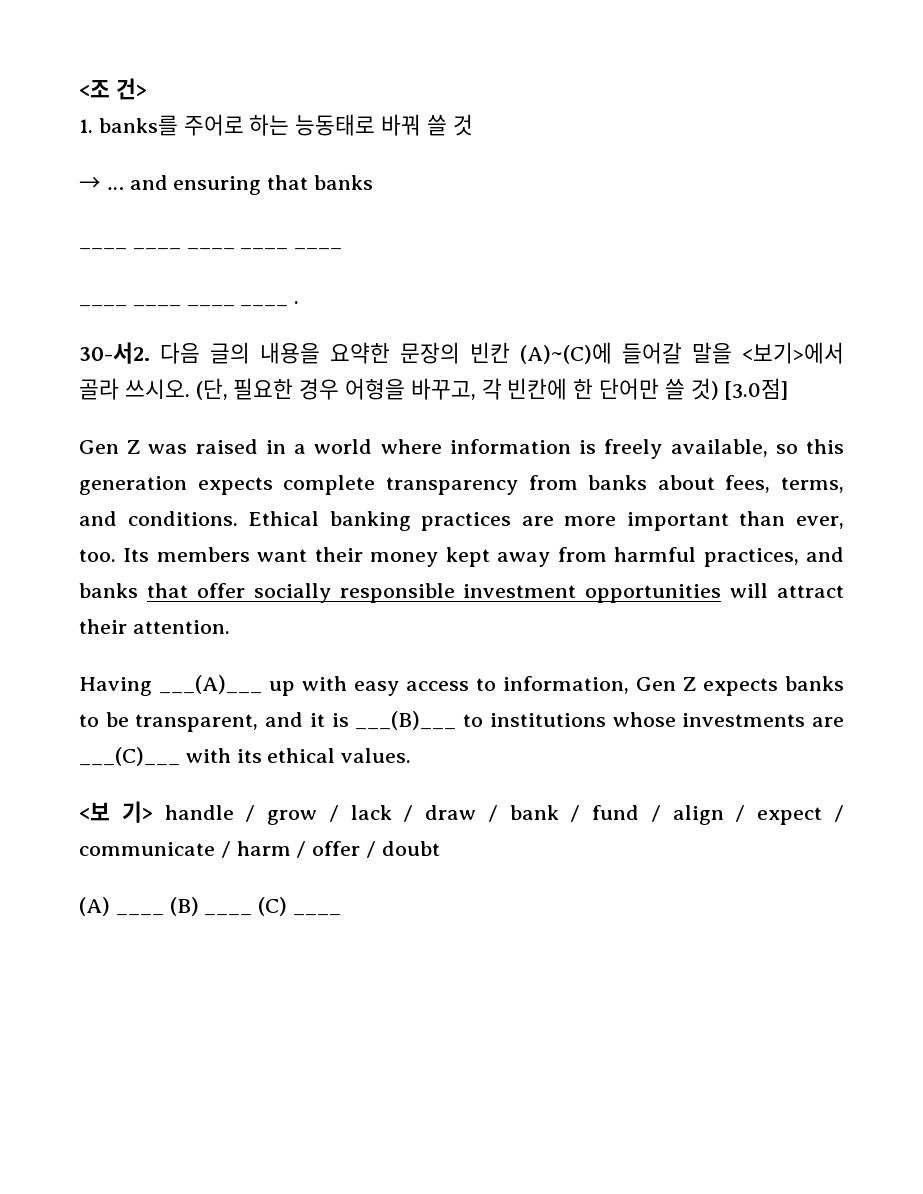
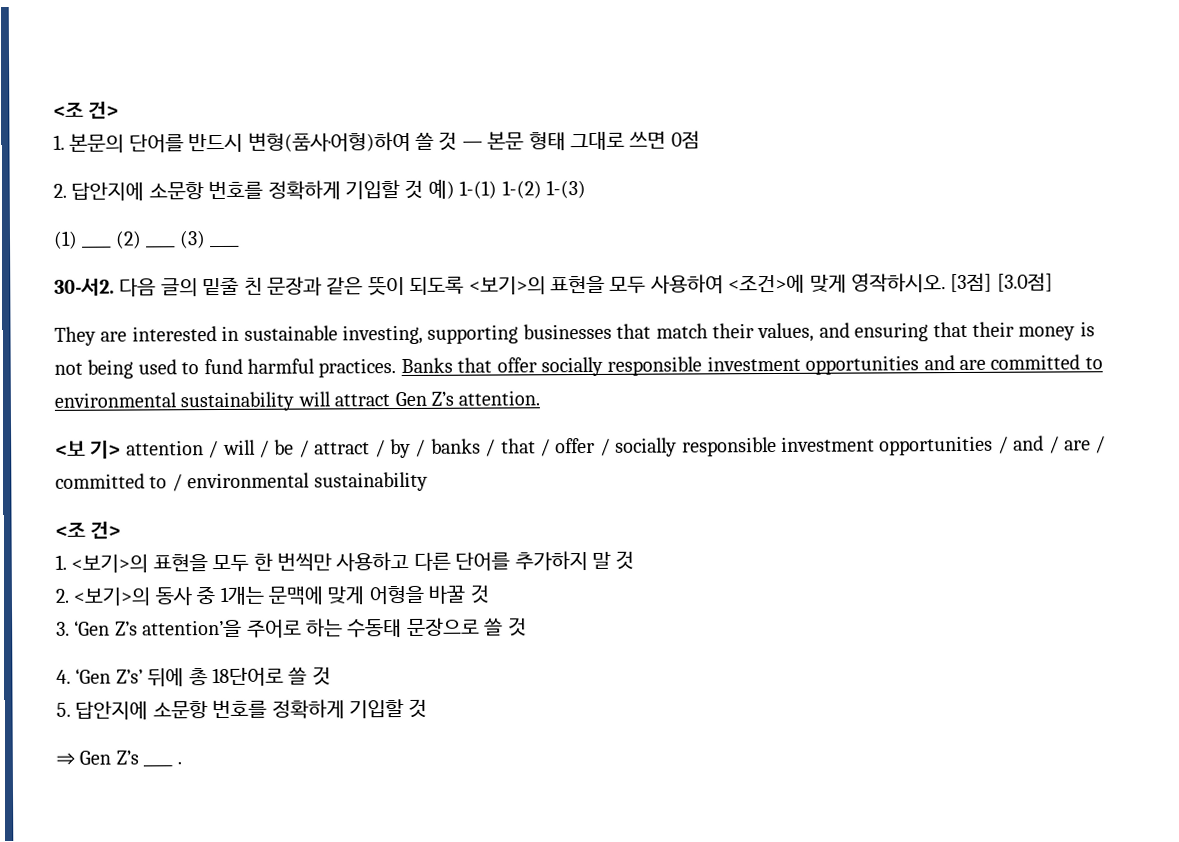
[79,78,147,100] [79,114,473,136] [79,175,374,195] [79,247,343,250] [79,304,289,307] [294,301,300,304] [79,342,844,364] [79,378,789,400] [79,439,845,459] [79,475,844,495] [79,511,844,531] [79,547,844,567] [79,583,138,598] <조 건> // 1. banks를 주어로 하는 능동태로 바꿔 쓸 것 // → … and ensuring that banks // ____ ____ ____ ____ ____ // ____ ____ ____ ____ . // 30-서2. 다음 글의 내용을 요약한 문장의 빈칸 (A)~(C)에 들어갈 말을 <보기>에서 골라 쓰시오. (단, 필요한 경우 어형을 바꾸고, 각 빈칸에 한 단어만 쓸 것) [3.0점] // Gen Z was raised in a world where information is freely available, so this generation expects complete transparency from banks about fees, terms, and conditions. Ethical banking practices are more important than ever, too. Its members want their money kept away from harmful practices, and banks -> [53,101,120,119] [53,130,700,153] [53,179,586,201] [53,230,241,249] [54,272,1053,297] [54,321,1095,346] [54,357,453,379] <조 건> // 1. 본문의 단어를 반드시 변형(품사·어형)하여 쓸 것 — 본문 형태 그대로 쓰면 0점 // 2. 답안지에 소문항 번호를 정확하게 기입할 것 예) 1-(1) 1-(2) 1-(3) // (1) ____ (2) ____ (3) ____ // 30-서2. 다음 글의 밑줄 친 문장과 같은 뜻이 되도록 <보기>의 표현을 모두 사용하여 <조건>에 맞게 영작하시오. [3점] [3.0점] // They are interested in sustainable investing, supporting businesses that match their values, and ensuring that their money is not being used to fund harmful practices. Banks
[730,583,844,598] [79,619,230,634] [79,675,844,696] [79,711,845,732] [79,747,412,766] [79,801,844,825] [79,841,440,858] [79,897,342,916] will attract their attention. // Having ___(A)___ up with easy access to information, Gen Z expects banks to be transparent, and it is ___(B)___ to institutions whose investments are ___(C)___ with its ethical values. // <보 기> handle / grow / lack / draw / bank / fund / align / expect / communicate / harm / offer / doubt // (A) ____ (B) ____ (C) ____ -> [923,354,1103,371] [54,390,541,412] [55,435,1107,459] [55,471,428,492] [55,521,122,539] [55,550,635,573] [55,584,489,606] [56,617,527,638] [56,666,331,687] [56,698,428,720] [56,750,182,767] and are committed to environmental sustainability will attract Gen Z’s attention. // <보 기> attention / will / be / attract / by / banks / that / offer / socially responsible investment opportunities / and / are / committed to / environmental sustainability // <조 건> // 1. <보기>의 표현을 모두 한 번씩만 사용하고 다른 단어를 추가하지 말 것 // 2. <보기>의 동사 중 1개는 문맥에 맞게 어형을 바꿀 것 // 3. ‘Gen Z’s attention’을 주어로 하는 수동태 문장으로 쓸 것 // 4. ‘Gen Z’s’ 뒤에 총 18단어로 쓸 것 // 5. 답안지에 소문항 번호를 정확하게 기입할 것 // ⇒ Gen Z’s ____ .

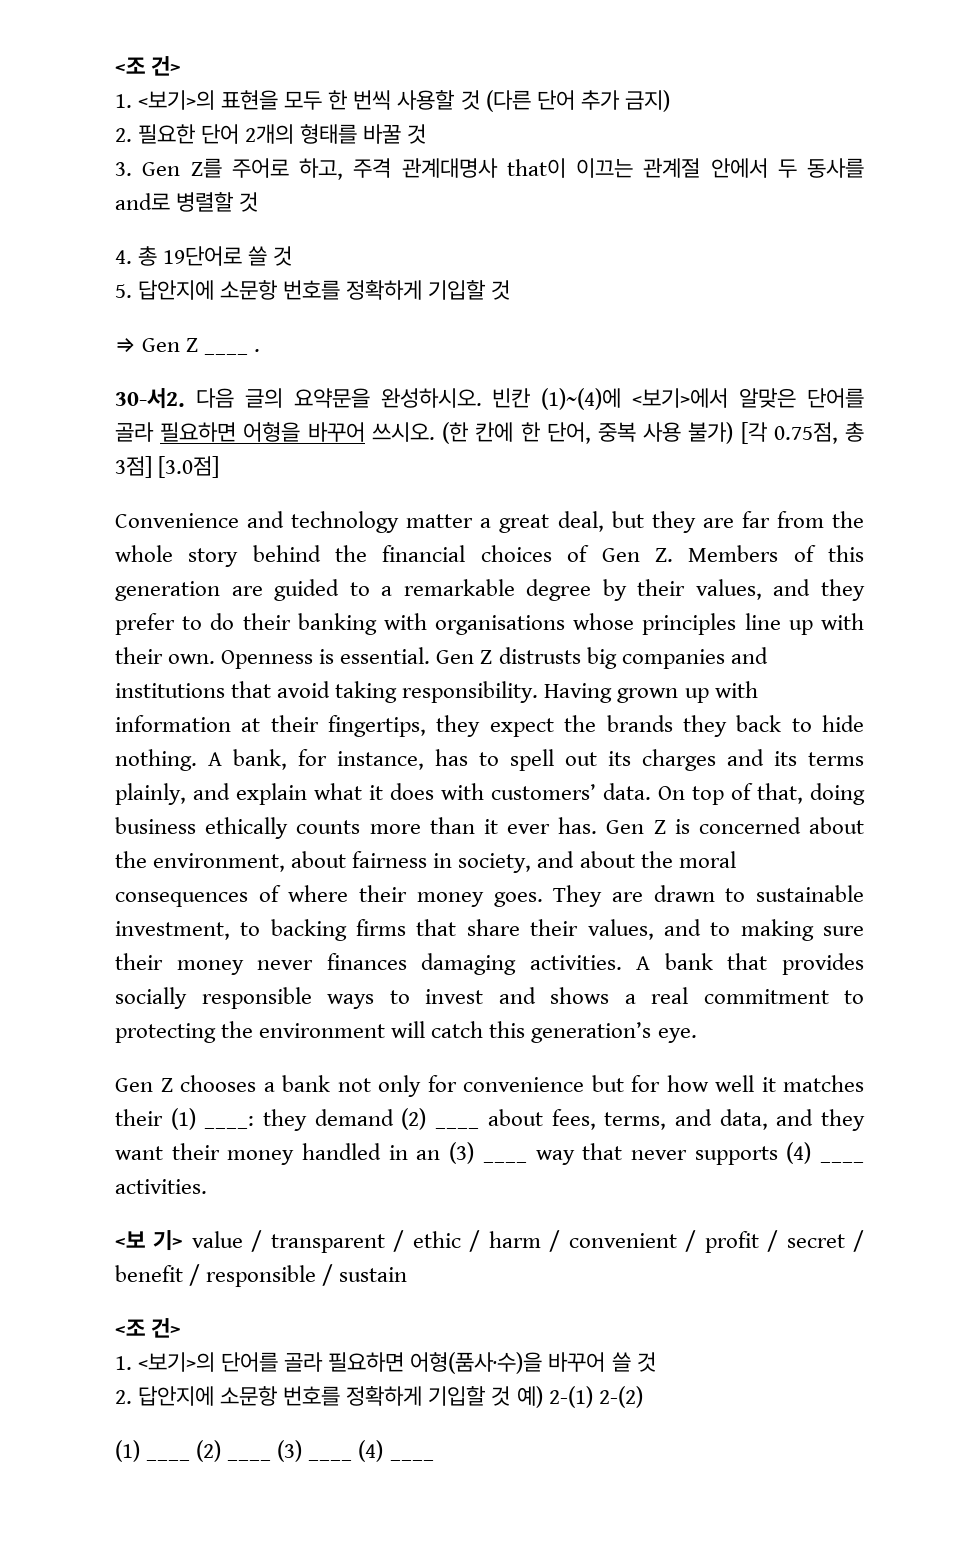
[53,101,120,119] [53,130,700,153] [53,179,586,201] [53,230,241,249] [54,272,1053,297] [54,321,1095,346] [54,354,1103,379] [54,390,541,412] [55,435,1107,459] [55,471,428,492] [55,521,122,539] <조 건> // 1. 본문의 단어를 반드시 변형(품사·어형)하여 쓸 것 — 본문 형태 그대로 쓰면 0점 // 2. 답안지에 소문항 번호를 정확하게 기입할 것 예) 1-(1) 1-(2) 1-(3) // (1) ____ (2) ____ (3) ____ // 30-서2. 다음 글의 밑줄 친 문장과 같은 뜻이 되도록 <보기>의 표현을 모두 사용하여 <조건>에 맞게 영작하시오. [3점] [3.0점] // They are interested in sustainable investing, supporting businesses that match their values, and ensuring that their money is not being used to fund harmful practices. Banks that offer socially responsible investment opportunities and are committed to environmental sustainability will attract Gen Z’s attention. // <보 기> attention / will / be / attract / by / banks / that / offer / socially responsible investment opportunities / and / are / committed to / environmental sustainability // <조 건> -> [115,56,182,76] <조 건>
[277,550,635,572] [55,584,489,606] [56,617,527,638] [56,667,284,687] 번씩만 사용하고 다른 단어를 추가하지 말 것 // 2. <보기>의 동사 중 1개는 문맥에 맞게 어형을 바꿀 것 // 3. ‘Gen Z’s attention’을 주어로 하는 수동태 문장으로 쓸 것 // 4. ‘Gen Z’s’ 뒤에 총 18단어로 -> [353,90,670,112] [115,124,427,144] [115,158,864,180] [115,192,259,212] [115,246,243,266] 번씩 사용할 것 (다른 단어 추가 금지) // 2. 필요한 단어 2개의 형태를 바꿀 것 // 3. Gen Z를 주어로 하고, 주격 관계대명사 that이 이끄는 관계절 안에서 두 동사를 and로 병렬할 것 // 4. 총 19단어로
[115,750,139,765] Z’s -> [186,338,199,352] Z
(182, 763) none -> [115,388,864,410] [115,422,864,444] [115,456,220,478] [115,511,865,533] [115,545,864,567] [115,579,865,601] [115,613,864,635] [115,647,768,669] [115,681,758,703] [115,715,865,737] [115,749,864,771] [115,783,865,805] [115,817,864,839] [115,851,736,873] [115,885,864,907] [115,919,865,941] [115,953,864,975] [115,987,864,1009] [115,1021,697,1043] [115,1075,864,1097] [115,1108,480,1131] [487,1109,865,1131] [115,1142,865,1165] [115,1179,207,1194] [115,1230,864,1253] [115,1264,408,1287] [115,1318,182,1338] [115,1352,656,1374] [115,1386,643,1408] [115,1440,434,1462] // 30-서2. 다음 글의 요약문을 완성하시오. 빈칸 (1)~(4)에 <보기>에서 알맞은 단어를 골라 필요하면 어형을 바꾸어 쓰시오. (한 칸에 한 단어, 중복 사용 불가) [각 0.75점, 총 3점] [3.0점] // Convenience and technology matter a great deal, but they are far from the whole story behind the financial choices of Gen Z. Members of this generation are guided to a remarkable degree by their values, and they prefer to do their banking with organisations whose principles line up with their own. Openness is essential. Gen Z distrusts big companies and institutions that avoid taking responsibility. Having grown up with information at their fingertips, they expect the brands they back to hide nothing. A bank, for instance, has to spell out its charges and its terms plainly, and explain what it does with customers’ data. On top of that, doing business ethically counts more than it ever has. Gen Z is concerned about the environment, about fairness in society, and about the moral consequences of where their money goes. They are drawn to sustainable investment, to backing firms that share their values, and to making sure their money never finances damaging activities. A bank that provides socially responsible ways to invest and shows a real commitment to protecting the environment will catch this generation’s eye. // Gen Z chooses a bank not only for convenience but for how well it matches their (1) ____: they demand (2) ____ about fees, terms, and data, and they want their money handled in an (3) ____ way that never supports (4) ____ activities. // <보 기> value / transparent / ethic / harm / convenient / profit / secret / benefit / responsible / sustain // <조 건> // 1. <보기>의 단어를 골라 필요하면 어형(품사·수)을 바꾸어 쓸 것 // 2. 답안지에 소문항 번호를 정확하게 기입할 것 예) 2-(1) 2-(2) // (1) ____ (2) ____ (3) ____ (4) ____

